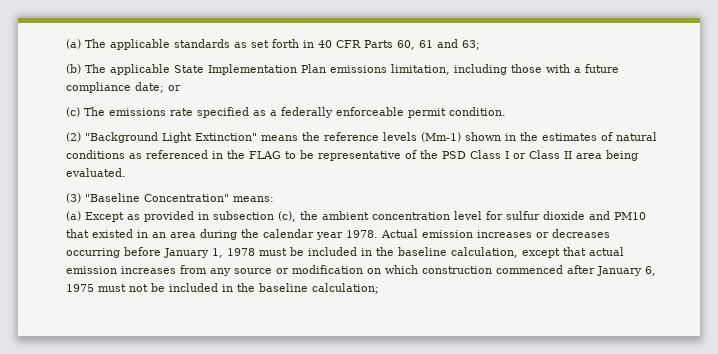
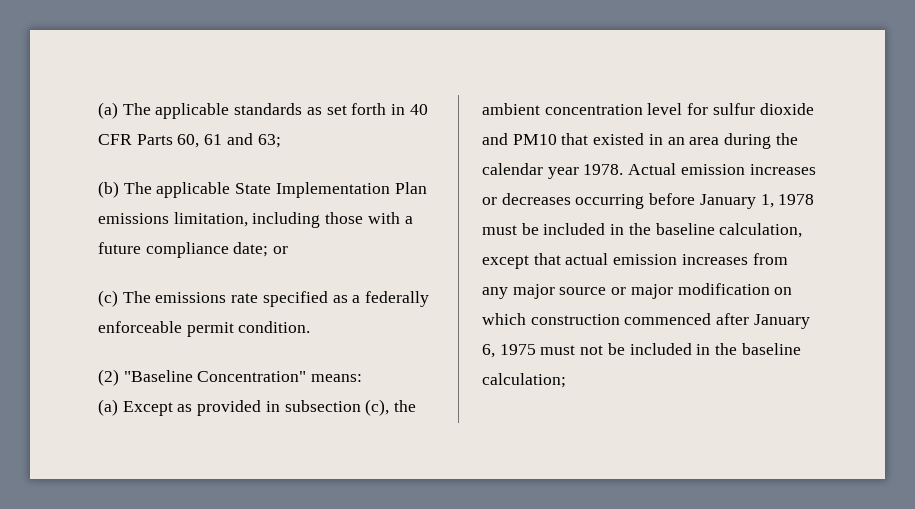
[85,132,657,143] [66,150,638,161] [66,168,126,177] [66,193,81,203] "Background Light Extinction" means the reference levels (Mm-1) shown in the estimates of natural conditions as referenced in the FLAG to be representative of the PSD Class I or Class II area being evaluated. // (3) -> (119, 377) none
(231, 272) none -> [512,284,555,299] major
(289, 271) none -> [630,284,673,299] major

